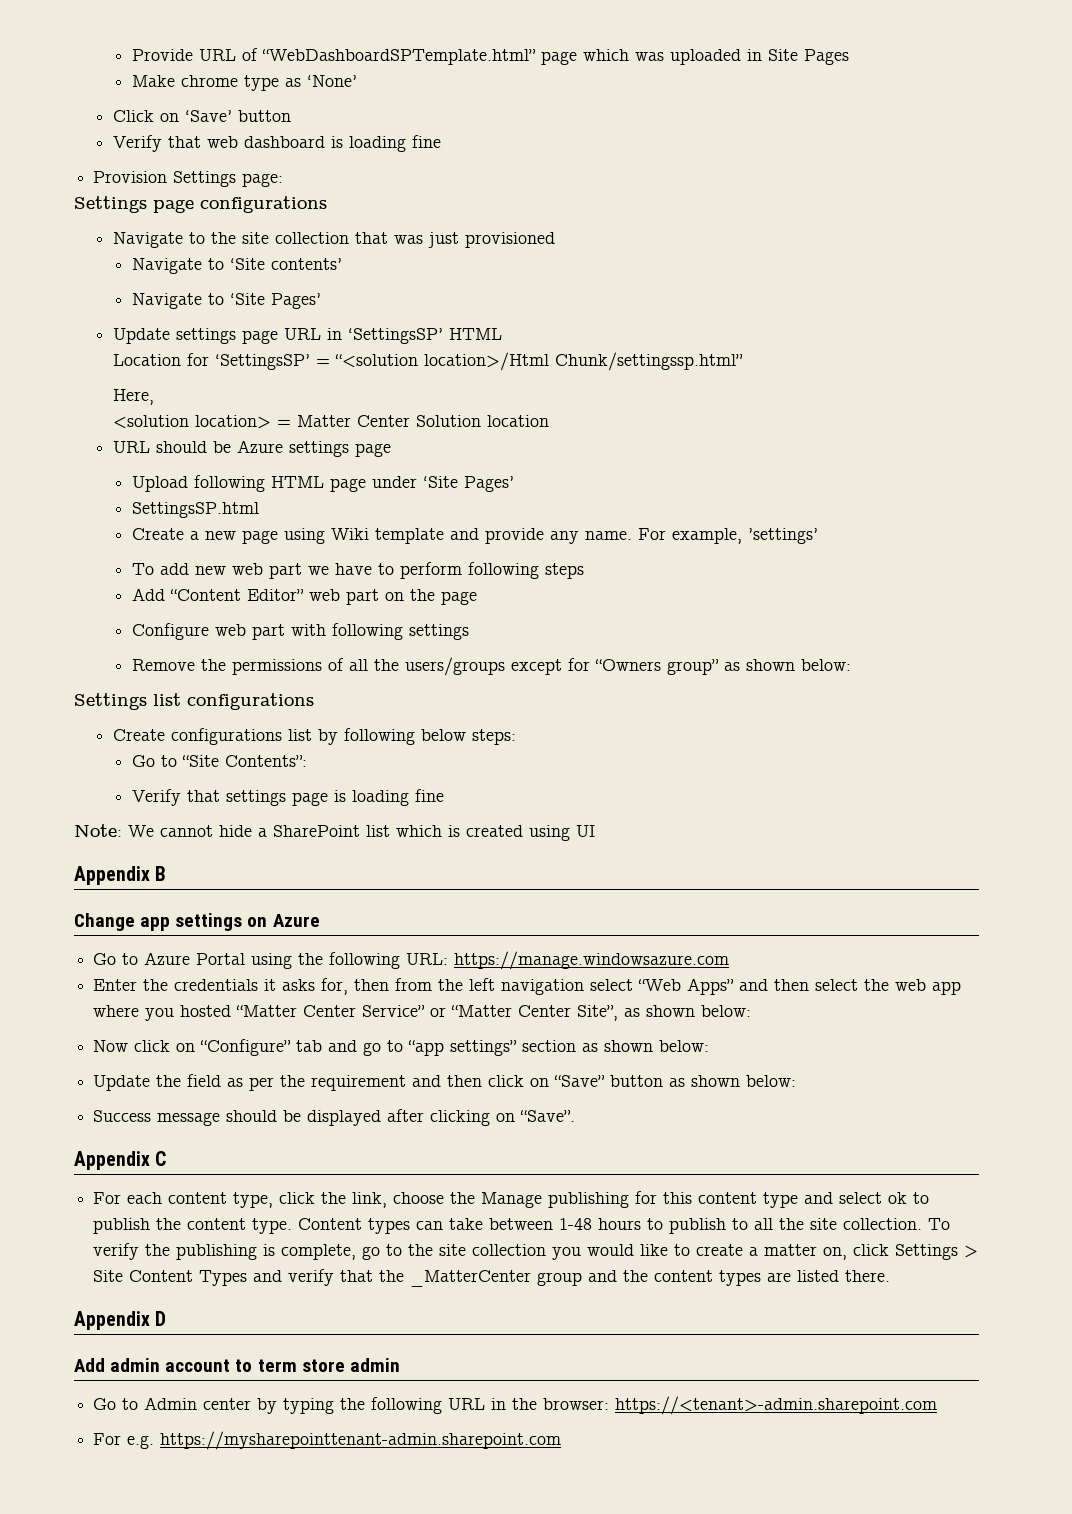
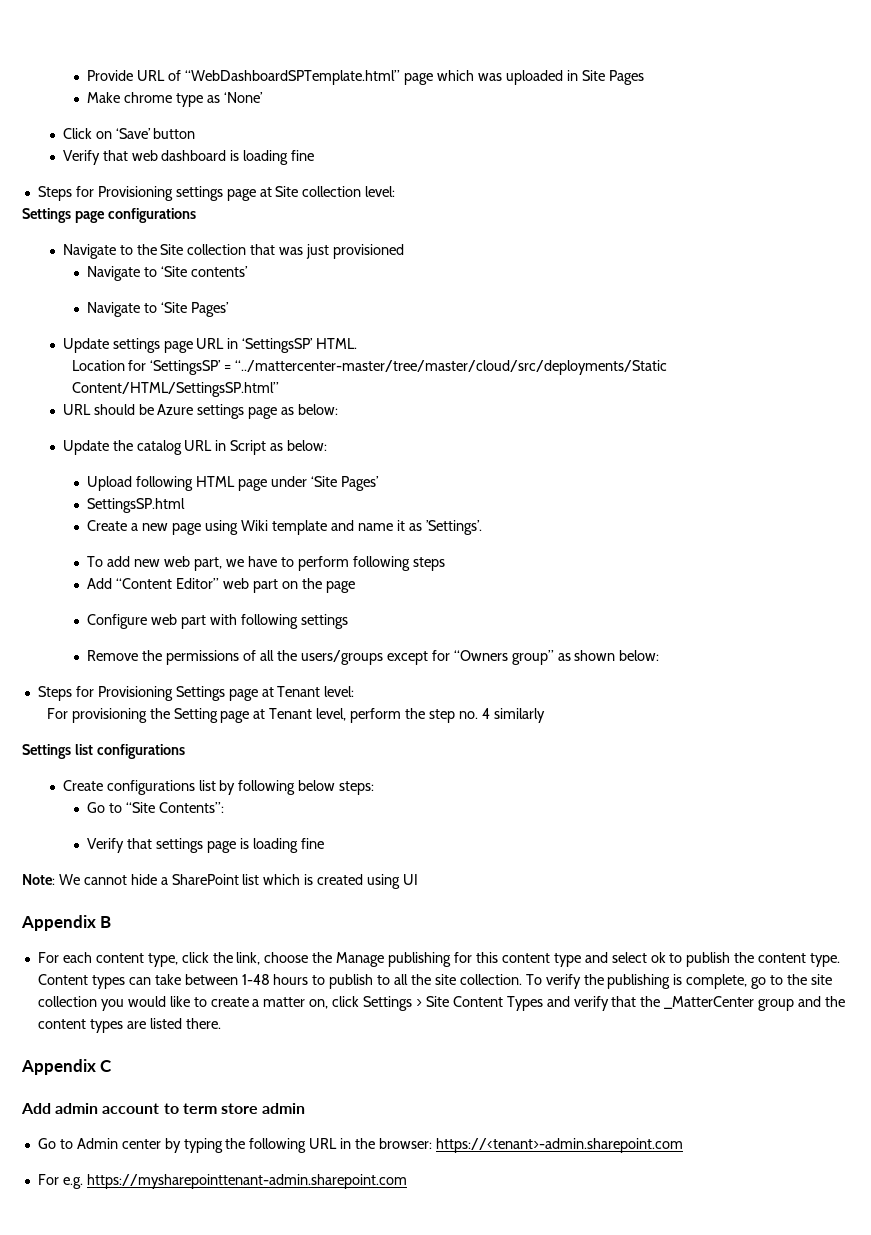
[93,171,284,187] Provision Settings page: -> [37,186,396,201] Steps for Provisioning settings page at Site collection level:
[241,232,269,244] site -> [160,244,184,255] Site
[448,328,502,340] HTML -> [316,338,358,349] HTML.
[334,352,743,371] [112,389,154,405] [112,415,549,429] “<solution location>/Html Chunk/settingssp.html” // Here, // <solution location> = Matter Center Solution location -> [235,360,668,375] [71,382,279,397] “../mattercenter-master/tree/master/cloud/src/deployments/Static Content/HTML/SettingsSP.html”
(391, 450) none -> [281,404,339,415] [62,440,328,455] as below: // Update the catalog URL in Script as below:
[484,528,818,544] provide any name. For example, ’settings’ -> [357,520,482,535] name it as ’Settings’.
[268,563,302,579] part -> [194,557,223,571] part,
(851, 665) none -> [37,686,355,701] [46,708,545,723] // Steps for Provisioning Settings page at Tenant level: // For provisioning the Setting page at Tenant level, perform the step no. 4 similarly
[74,913,320,931] [93,951,730,970] [93,978,962,995] [93,1005,752,1021] [93,1039,710,1056] [93,1074,797,1091] [93,1109,576,1126] [74,1151,167,1170] // Change app settings on Azure // Go to Azure Portal using the following URL: https://manage.windowsazure.com // Enter the credentials it asks for, then from the left navigation select “Web Apps” and then select the web app where you hosted “Matter Center Service” or “Matter Center Site”, as shown below: // Now click on “Configure” tab and go to “app settings” section as shown below: // Update the field as per the requirement and then click on “Save” button as shown below: // Success message should be displayed after clicking on “Save”. // Appendix C -> (112, 922) none
[155,1311,167,1326] D -> [100,1060,113,1072] C

